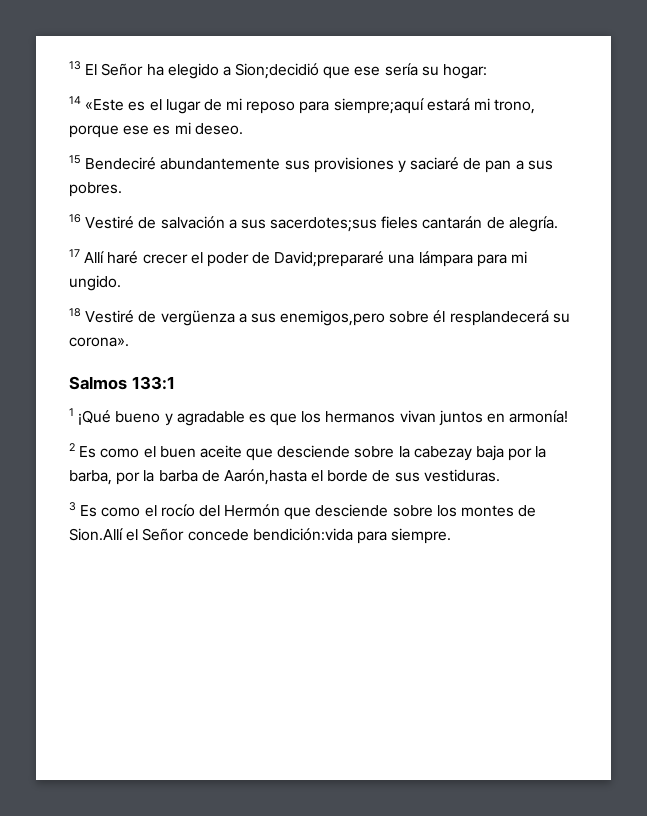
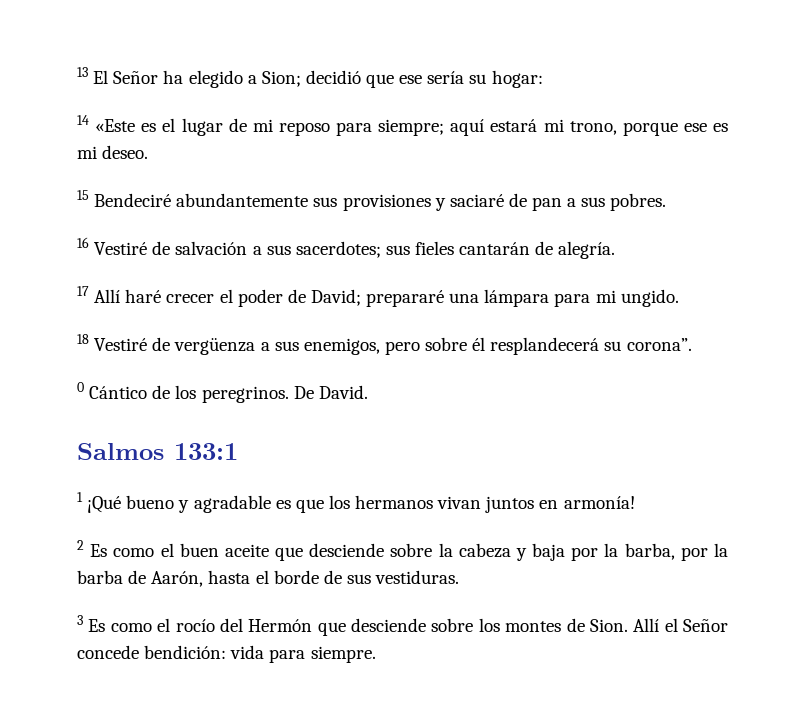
[235,63,320,79] Sion;decidió -> [261,70,361,87] Sion; decidió
[333,98,424,114] siempre;aquí -> [378,119,485,136] siempre; aquí
[270,217,378,232] sacerdotes;sus -> [295,241,410,258] sacerdotes; sus
[274,251,385,267] David;prepararé -> [310,289,445,307] David; prepararé
[280,310,386,326] enemigos,pero -> [303,338,420,355] enemigos, pero
[69,337,129,347] corona». -> [626,338,692,351] [77,382,368,403] corona”. // 0 Cántico de los peregrinos. De David.
[413,446,472,461] cabezay -> [458,543,527,561] cabeza y
[223,469,307,485] Aarón,hasta -> [151,570,251,587] Aarón, hasta
[69,528,123,541] Sion.Allí -> [589,618,660,632] Sion. Allí
[252,528,353,541] bendición:vida -> [144,645,265,659] bendición: vida

